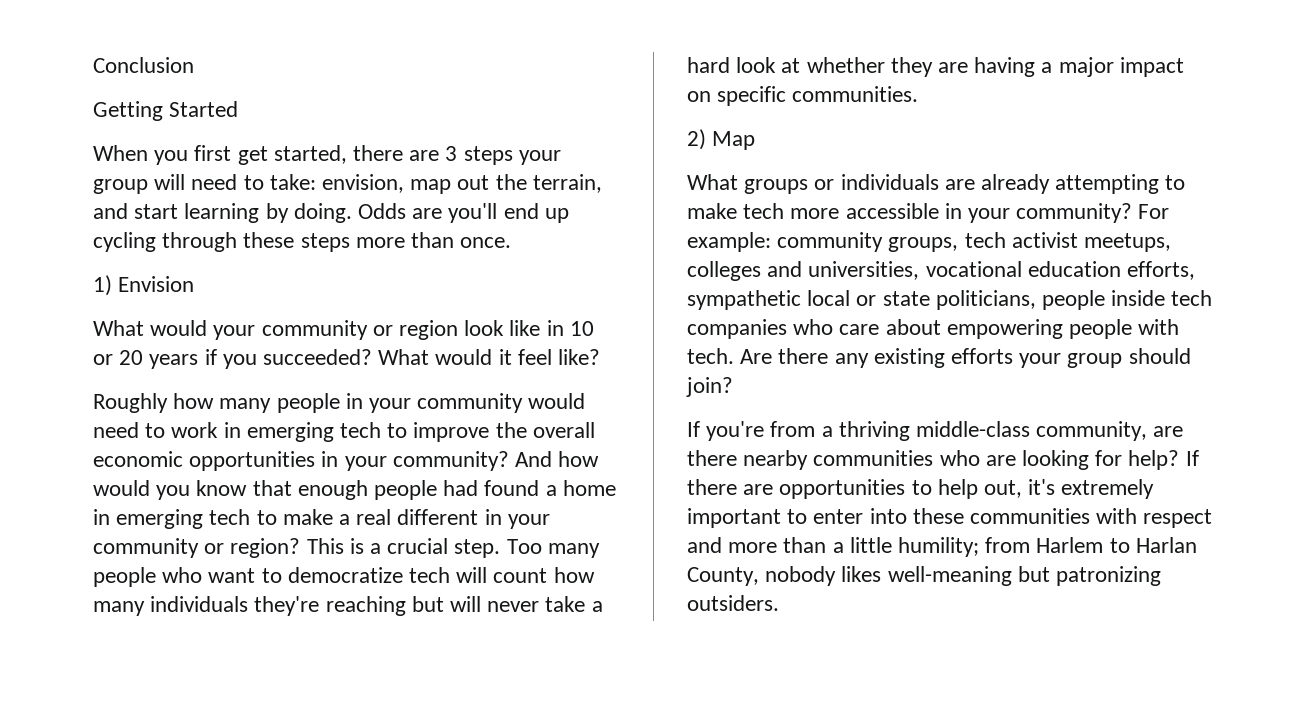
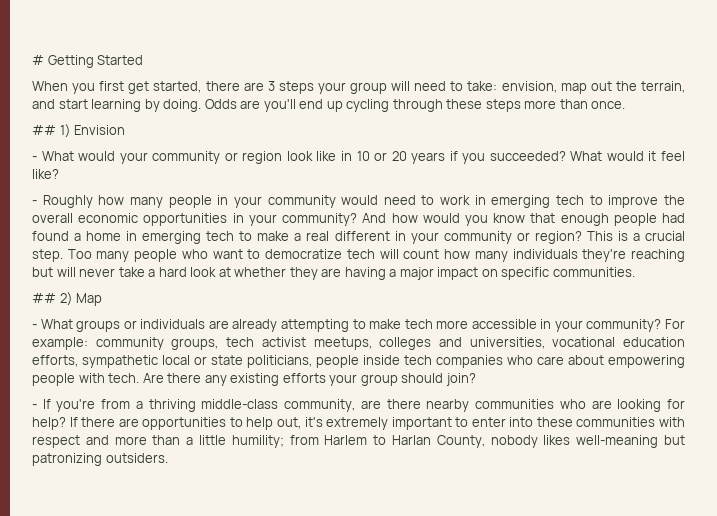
[93,57,194,73] Conclusion // -> [32,55,44,65] #
(512, 242) none -> [32,125,56,135] ##
(195, 284) none -> [32,156,37,161] -
(601, 357) none -> [32,200,37,205] -
(919, 94) none -> [32,293,56,303] ##
(756, 140) none -> [32,324,37,329] -
(733, 387) none -> [32,404,37,409] -

